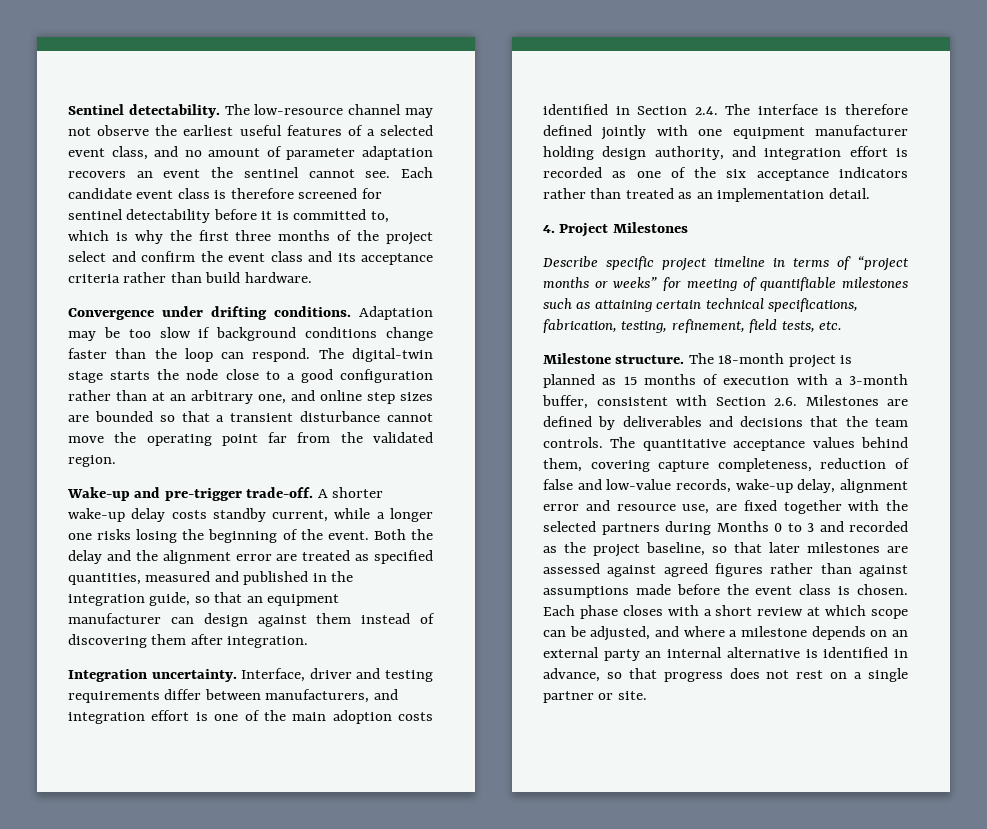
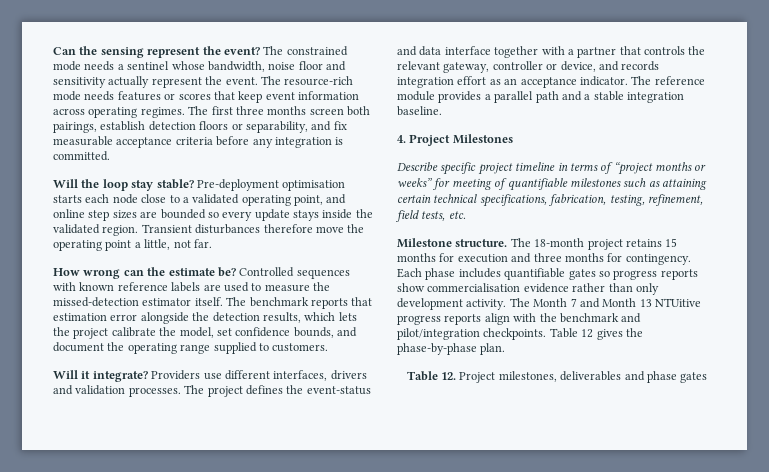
[68,104,434,118] [68,125,433,136] [68,146,433,160] [68,167,434,178] [68,188,382,199] [68,209,389,223] [68,230,434,245] [68,251,433,265] [68,272,312,283] [68,306,433,320] [68,327,433,341] [68,348,433,362] [68,369,433,383] [68,390,286,404] Sentinel detectability. The low-resource channel may not observe the earliest useful features of a selected event class, and no amount of parameter adaptation recovers an event the sentinel cannot see. Each candidate event class is therefore screened for sentinel detectability before it is committed to, which is why the first three months of the project select and confirm the event class and its acceptance criteria rather than build hardware. // Convergence under drifting conditions. Adaptation may be too slow if background conditions change faster than the loop can respond. The digital-twin stage starts the node close to a good configuration rather than at an arbitrary one, -> [53,46,348,58] [53,61,346,72] [53,76,354,88] [53,91,359,103] [53,106,370,118] [53,121,347,133] [53,136,344,148] [53,151,110,161] [53,179,346,191] [53,194,323,206] Can the sensing represent the event? The constrained mode needs a sentinel whose bandwidth, noise floor and sensitivity actually represent the event. The resource-rich mode needs features or scores that keep event information across operating regimes. The first three months screen both pairings, establish detection floors or separability, and fix measurable acceptance criteria before any integration is committed. // Will the loop stay stable? Pre-deployment optimisation starts each node close to a validated operating point,
[181,411,433,422] [68,432,433,446] [68,455,116,467] [67,487,384,501] [68,508,433,522] [68,529,433,543] [68,550,433,564] [68,571,354,585] [68,592,340,606] [68,613,435,627] [68,634,309,648] [68,668,434,682] [68,689,398,703] [68,710,433,724] [543,104,908,115] [543,125,908,140] [543,146,908,160] [543,167,908,181] [543,188,870,202] that a transient disturbance cannot move the operating point far from the validated region. // Wake-up and pre-trigger trade-off. A shorter wake-up delay costs standby current, while a longer one risks losing the beginning of the event. Both the delay and the alignment error are treated as specified quantities, measured and published in the integration guide, so that an equipment manufacturer can design against them instead of discovering them after integration. // Integration uncertainty. Interface, driver and testing requirements differ between manufacturers, and integration effort is one of the main adoption costs identified in Section 2.4. The interface is therefore defined jointly with one equipment manufacturer holding design authority, and integration effort is recorded as one of the six acceptance indicators rather than treated as an implementation detail. -> [222,209,373,221] [53,224,365,236] [53,239,212,251] [53,267,350,279] [53,282,330,292] [53,297,373,309] [53,312,357,324] [53,327,357,339] [53,342,329,354] [53,370,367,382] [53,385,371,397] [397,46,706,58] [397,61,660,73] [397,76,705,88] [397,91,684,103] [397,106,442,116] every update stays inside the validated region. Transient disturbances therefore move the operating point a little, not far. // How wrong can the estimate be? Controlled sequences with known reference labels are used to measure the missed-detection estimator itself. The benchmark reports that estimation error alongside the detection results, which lets the project calibrate the model, set confidence bounds, and document the operating range supplied to customers. // Will it integrate? Providers use different interfaces, drivers and validation processes. The project defines the event-status and data interface together with a partner that controls the relevant gateway, controller or device, and records integration effort as an acceptance indicator. The reference module provides a parallel path and a stable integration baseline.
[840,355,853,364] [543,374,908,388] [542,395,908,409] [543,416,908,430] [543,437,908,451] [543,458,910,472] [543,479,908,493] [543,500,908,514] [543,521,908,535] [543,542,908,557] [543,563,908,577] [543,584,908,598] [543,605,908,619] [543,626,908,641] [543,647,908,661] [543,668,908,682] [543,691,647,703] is planned as 15 months of execution with a 3-month buffer, consistent with Section 2.6. Milestones are defined by deliverables and decisions that the team controls. The quantitative acceptance values behind them, covering capture completeness, reduction of false and low-value records, wake-up delay, alignment error and resource use, are fixed together with the selected partners during Months 0 to 3 and recorded as the project baseline, so that later milestones are assessed against agreed figures rather than against assumptions made before the event class is chosen. Each phase closes with a short review at which scope can be adjusted, and where a milestone depends on an external party an internal alternative is identified in advance, so that progress does not rest on a single partner or site. -> [625,238,678,247] [397,253,691,265] [397,268,698,280] [397,283,659,295] [397,298,701,310] [397,313,642,325] [397,328,643,340] [397,343,506,355] [406,371,708,383] retains 15 months for execution and three months for contingency. Each phase includes quantifiable gates so progress reports show commercialisation evidence rather than only development activity. The Month 7 and Month 13 NTUitive progress reports align with the benchmark and pilot/integration checkpoints. Table 12 gives the phase-by-phase plan. // Table 12. Project milestones, deliverables and phase gates

